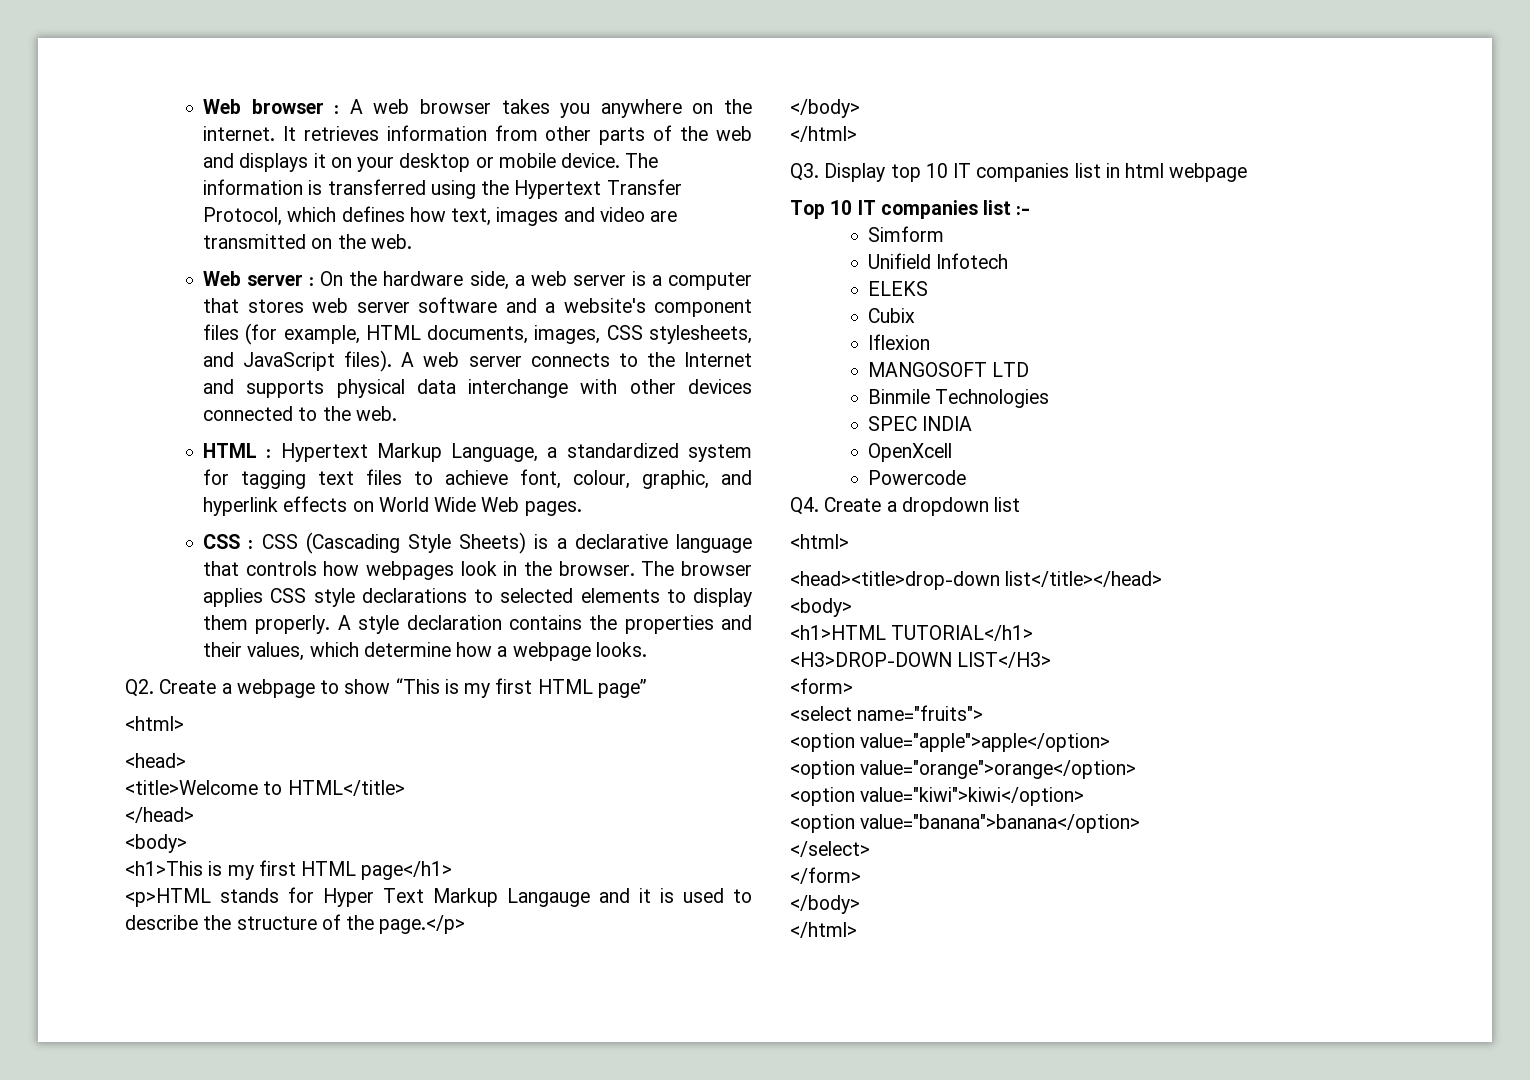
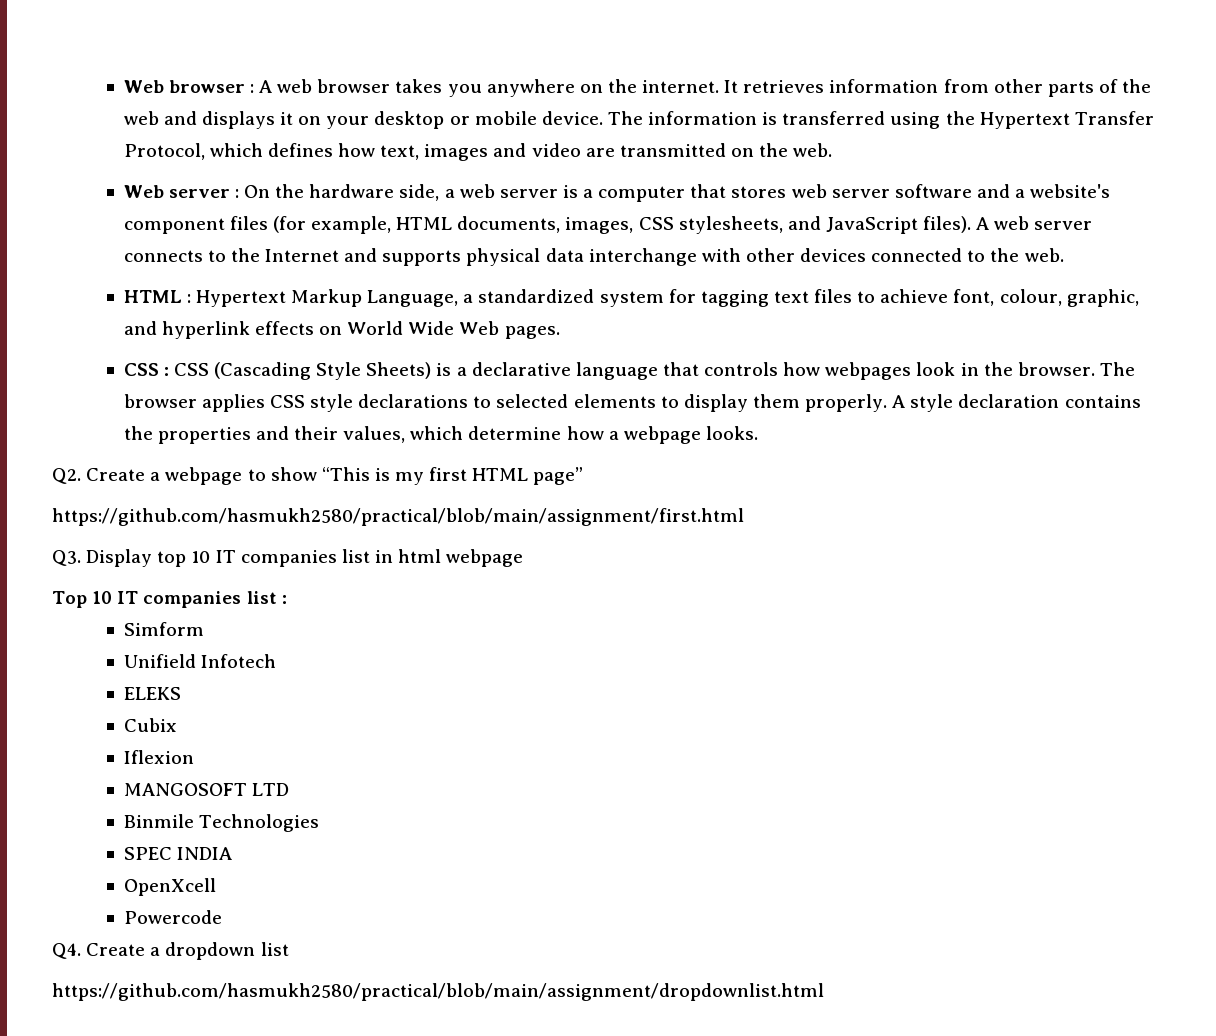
[125,716,184,731] [125,753,186,768] [125,780,405,796] [125,807,194,823] [125,834,187,853] [125,860,453,880] [125,887,752,907] [125,914,466,934] [790,99,860,118] [790,126,857,142] <html> // <head> // <title>Welcome to HTML</title> // </head> // <body> // <h1>This is my first HTML page</h1> // <p>HTML stands for Hyper Text Markup Langauge and it is used to describe the structure of the page.</p> // </body> // </html> -> [52,508,744,526] https://github.com/hasmukh2580/practical/blob/main/assignment/first.html
[1016,206,1031,215] :- -> [281,595,287,604] :
[790,534,849,549] [790,571,1163,590] [790,598,852,617] [790,625,1034,641] [790,652,1052,668] [790,678,853,694] [790,705,984,721] [790,733,1111,752] [790,760,1137,779] [790,787,1085,806] [790,814,1141,833] [790,841,870,857] [790,867,861,884] [790,895,860,914] [790,922,857,938] <html> // <head><title>drop-down list</title></head> // <body> // <h1>HTML TUTORIAL</h1> // <H3>DROP-DOWN LIST</H3> // <form> // <select name="fruits"> // <option value="apple">apple</option> // <option value="orange">orange</option> // <option value="kiwi">kiwi</option> // <option value="banana">banana</option> // </select> // </form> // </body> // </html> -> [52,983,824,1001] https://github.com/hasmukh2580/practical/blob/main/assignment/dropdownlist.html

